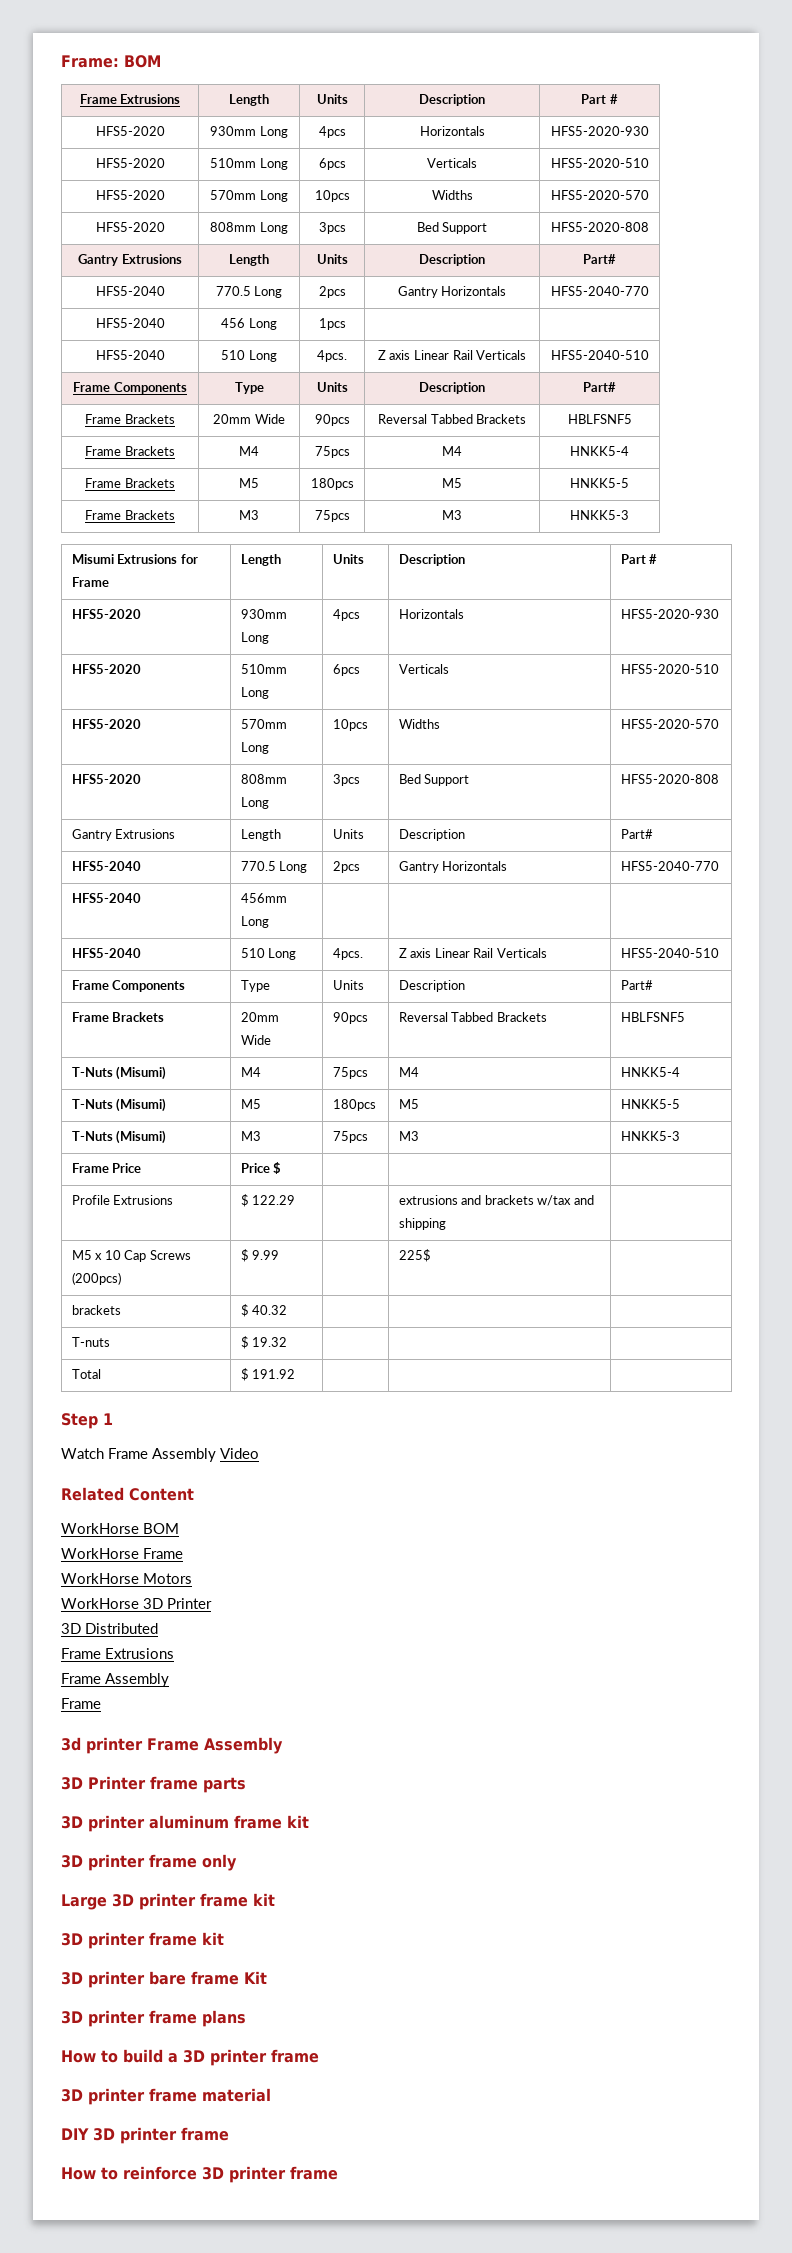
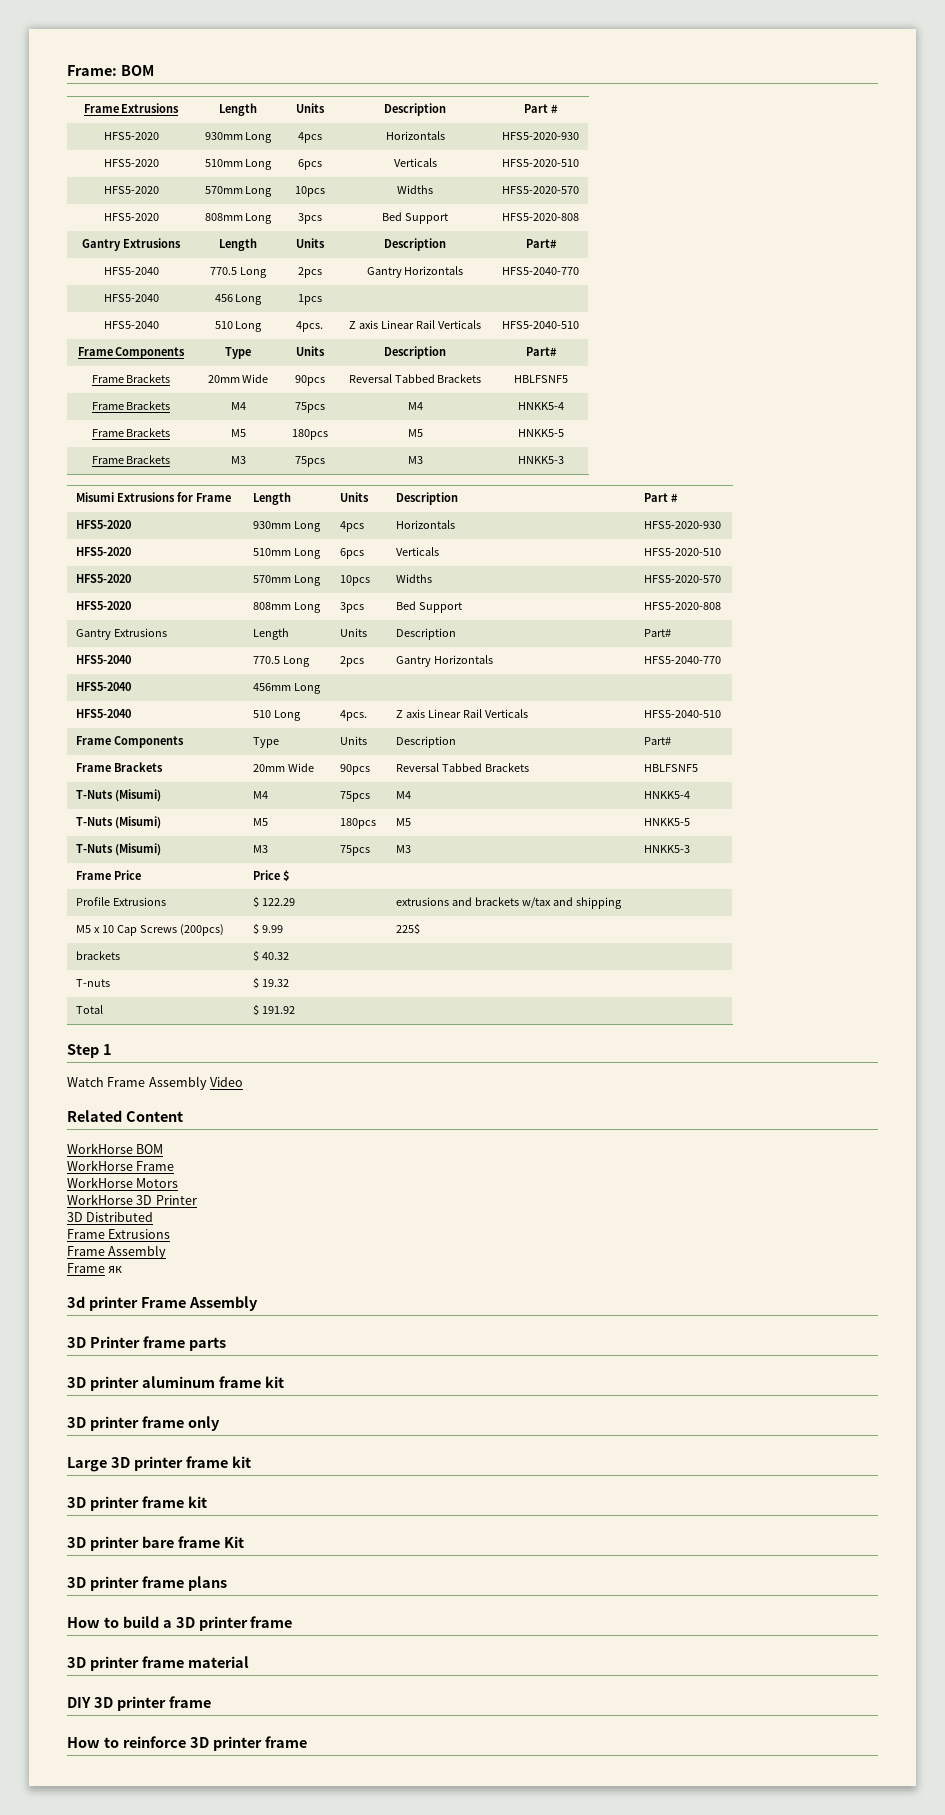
(101, 1703) none -> [108,1266,123,1273] як

